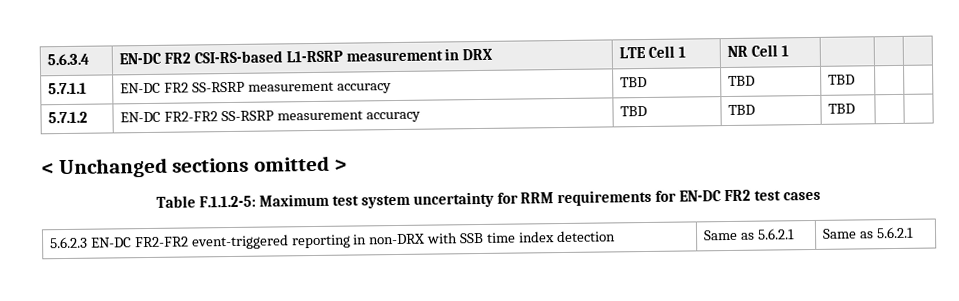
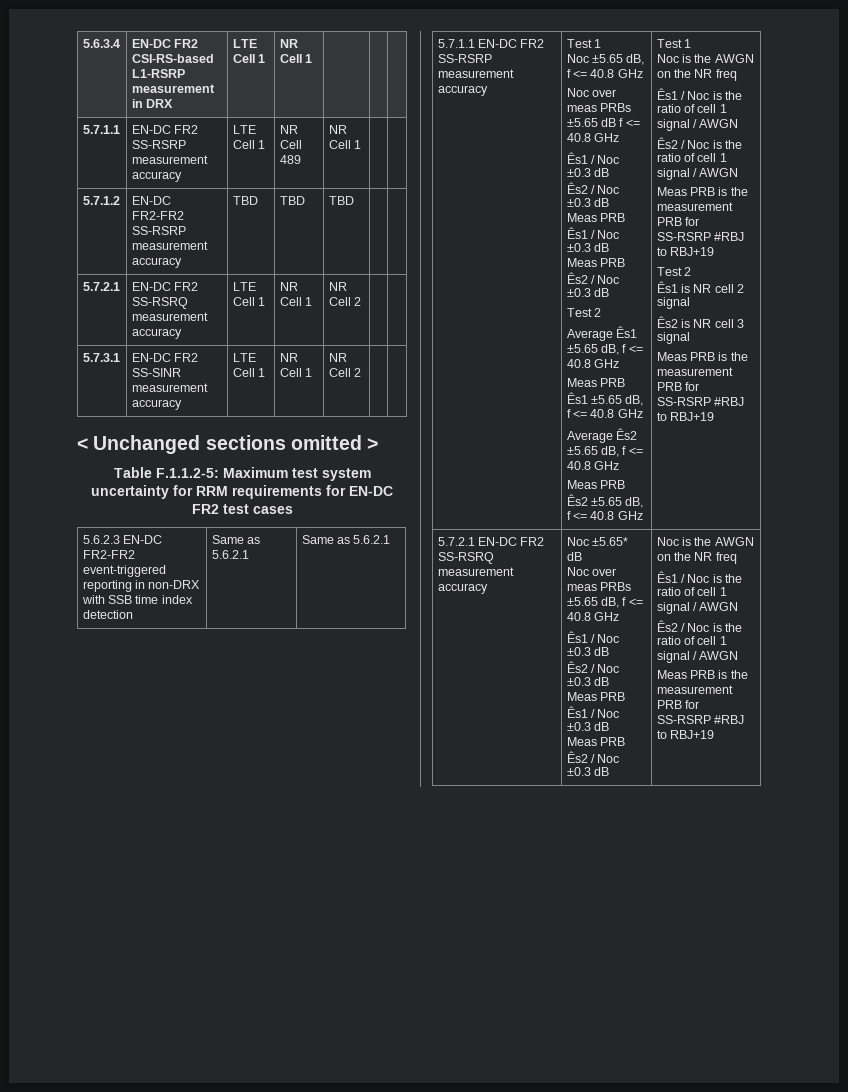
[619,76,647,88] [727,75,755,87] [827,74,855,85] TBD | TBD | TBD -> [232,125,256,134] [232,140,266,149] [279,125,298,134] [279,140,302,149] [279,155,301,164] [328,125,347,134] [328,140,362,149] LTE Cell 1 | NR Cell 489 | NR Cell 1
(855, 108) none -> [82,282,120,291] [131,282,199,291] [131,297,188,309] [131,312,208,321] [131,328,182,339] [232,282,256,291] [232,297,266,306] [279,282,298,291] [279,297,313,306] [328,282,347,291] [328,297,362,306] [82,353,120,362] [131,353,199,362] [131,368,181,377] [131,383,208,392] [131,399,182,410] [232,353,256,362] [232,368,266,377] [279,353,298,362] [279,368,313,377] [328,353,347,362] [328,368,362,377] // 5.7.2.1 | EN-DC FR2 SS-RSRQ measurement accuracy | LTE Cell 1 | NR Cell 1 | NR Cell 2 | | // 5.7.3.1 | EN-DC FR2 SS-SINR measurement accuracy | LTE Cell 1 | NR Cell 1 | NR Cell 2 | |
(914, 232) none -> [437,39,545,48] [437,54,492,63] [437,69,514,78] [437,85,488,96] [566,39,602,48] [566,54,645,65] [566,69,643,78] [566,88,617,97] [566,103,632,112] [566,118,640,127] [566,133,620,142] [566,152,620,164] [566,168,610,177] [566,182,620,194] [566,198,610,207] [566,213,626,222] [566,227,620,239] [566,243,610,252] [566,258,626,267] [566,272,620,284] [566,288,610,297] [566,308,602,317] [566,326,638,341] [566,344,643,355] [566,359,620,368] [566,378,626,387] [566,392,644,406] [566,409,643,418] [566,428,638,443] [566,446,643,457] [566,461,620,470] [566,480,626,489] [566,494,644,508] [566,511,643,520] [656,39,692,48] [656,54,754,63] [656,69,737,81] [656,88,743,100] [656,104,727,113] [656,119,739,131] [656,137,743,149] [656,153,727,162] [656,168,739,180] [656,187,748,196] [656,202,733,211] [656,217,700,226] [656,232,745,241] [656,247,715,256] [656,267,692,276] [656,281,745,293] [656,297,690,309] [656,316,745,328] [656,332,690,344] [656,352,748,361] [656,367,733,376] [656,382,700,391] [656,397,745,406] [656,412,715,421] [437,537,545,546] [437,552,494,564] [437,567,514,576] [437,583,488,594] [566,537,629,546] [566,552,582,561] [566,567,617,576] [566,582,632,591] [566,597,643,608] [566,612,620,621] [566,631,620,643] [566,647,610,656] [566,661,620,673] [566,677,610,686] [566,692,626,701] [566,706,620,718] [566,722,610,731] [566,737,626,746] [566,751,620,763] [566,767,610,776] [656,537,754,546] [656,552,737,564] [656,571,743,583] [656,587,727,596] [656,602,739,614] [656,620,743,632] [656,636,727,645] [656,651,739,663] [656,670,748,679] [656,685,733,694] [656,700,700,709] [656,715,745,724] [656,730,715,739] // 5.7.1.1 EN-DC FR2 SS-RSRP measurement accuracy | Test 1 // Noc ±5.65 dB, f <= 40.8 GHz // Noc over meas PRBs ±5.65 dB f <= 40.8 GHz // Ês1 / Noc ±0.3 dB // Ês2 / Noc ±0.3 dB // Meas PRB Ês1 / Noc ±0.3 dB // Meas PRB Ês2 / Noc ±0.3 dB // Test 2 // Average Ês1 ±5.65 dB, f <= 40.8 GHz // Meas PRB Ês1 ±5.65 dB, f <= 40.8 GHz // Average Ês2 ±5.65 dB, f <= 40.8 GHz // Meas PRB Ês2 ±5.65 dB, f <= 40.8 GHz | Test 1 // Noc is the AWGN on the NR freq // Ês1 / Noc is the ratio of cell 1 signal / AWGN // Ês2 / Noc is the ratio of cell 1 signal / AWGN // Meas PRB is the measurement PRB for SS-RSRP #RBJ to RBJ+19 // Test 2 // Ês1 is NR cell 2 signal // Ês2 is NR cell 3 signal // Meas PRB is the measurement PRB for SS-RSRP #RBJ to RBJ+19 // 5.7.2.1 EN-DC FR2 SS-RSRQ measurement accuracy | Noc ±5.65* dB // Noc over meas PRBs ±5.65 dB, f <= 40.8 GHz // Ês1 / Noc ±0.3 dB // Ês2 / Noc ±0.3 dB // Meas PRB Ês1 / Noc ±0.3 dB // Meas PRB Ês2 / Noc ±0.3 dB | Noc is the AWGN on the NR freq // Ês1 / Noc is the ratio of cell 1 signal / AWGN // Ês2 / Noc is the ratio of cell 1 signal / AWGN // Meas PRB is the measurement PRB for SS-RSRP #RBJ to RBJ+19

